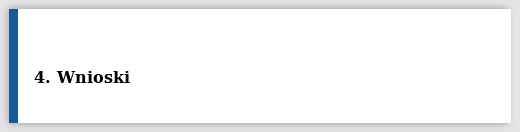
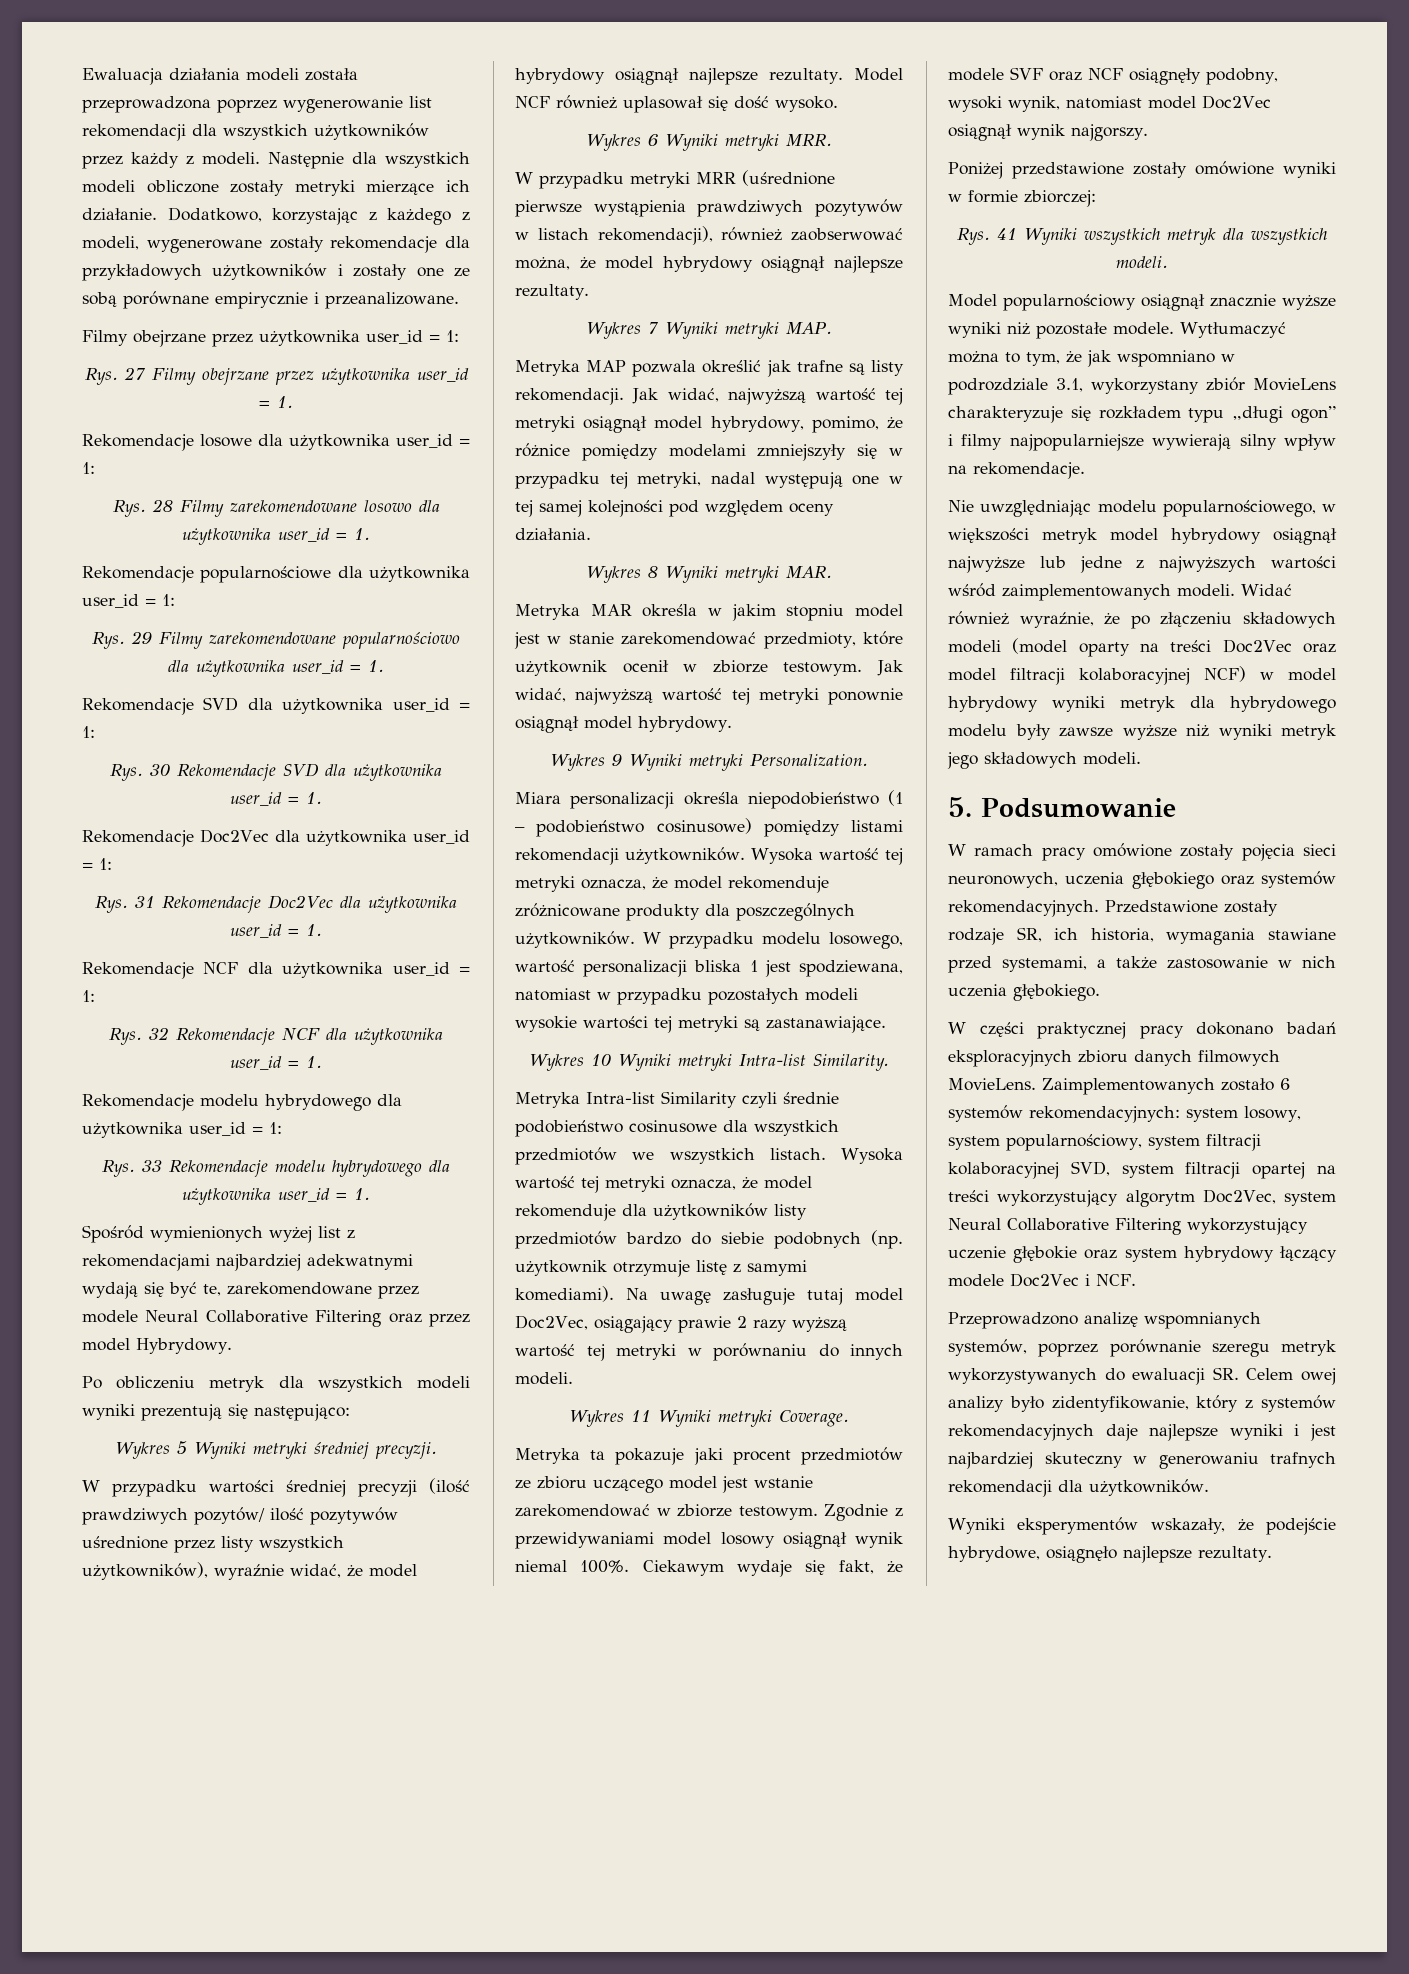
[34,71,131,83] 4. Wnioski -> [82,68,358,85] [82,96,432,113] [82,123,429,141] [82,152,470,169] [82,180,470,196] [82,207,471,225] [82,236,470,253] [82,263,470,281] [82,291,459,309] [82,330,459,347] [84,367,469,385] [259,396,293,408] [82,434,470,451] [82,462,95,474] [112,499,440,517] [182,528,370,545] [82,566,470,583] [82,594,175,608] [92,631,460,649] [168,660,384,677] [82,697,470,715] [82,726,95,738] [110,763,442,781] [230,792,322,806] [82,829,470,847] [82,858,112,870] [95,895,457,913] [230,924,322,938] [82,962,470,979] [82,990,95,1002] [109,1027,443,1045] [230,1056,322,1070] [82,1094,402,1111] [82,1122,282,1138] [102,1160,450,1177] [182,1188,370,1205] [82,1225,355,1243] [82,1254,413,1271] [82,1282,419,1299] [82,1310,470,1327] [82,1338,232,1354] [82,1376,470,1392] [82,1404,350,1421] [114,1441,438,1459] [82,1478,470,1497] [82,1507,398,1525] [82,1536,344,1553] [82,1562,417,1580] [515,68,903,85] [515,95,838,113] [586,134,832,151] [515,170,835,189] [515,199,903,217] [515,226,903,245] [515,256,903,273] [515,284,589,300] [586,322,832,339] [515,360,904,377] [515,388,903,405] [515,416,903,433] [515,443,903,461] [515,472,903,489] [515,500,834,517] [515,528,591,541] [586,566,832,583] [515,604,903,621] [514,631,903,649] [515,660,903,676] [515,688,903,705] [515,716,732,733] [550,754,868,771] [515,790,903,809] [515,818,903,837] [515,847,903,865] [515,876,829,893] [515,903,855,921] [515,931,903,949] [515,960,903,977] [515,988,858,1005] [515,1016,886,1033] [528,1054,890,1071] [515,1091,839,1108] [515,1120,839,1137] [515,1147,904,1165] [515,1176,812,1193] [515,1203,807,1221] [515,1230,903,1249] [515,1260,807,1277] [515,1286,903,1305] [515,1315,847,1333] [515,1343,903,1361] [515,1372,573,1385] [569,1410,849,1427] [515,1447,903,1465] [515,1476,813,1493] [515,1504,903,1521] [515,1532,903,1549] [515,1560,903,1577] [948,67,1278,85] [948,95,1271,112] [948,124,1148,141] [948,161,1336,179] [948,190,1096,207] [957,228,1327,245] [1116,256,1168,268] [948,294,1336,311] [948,322,1286,339] [948,350,1235,367] [948,377,1336,395] [948,406,1336,423] [948,434,1336,451] [948,462,1085,479] [948,500,1336,517] [948,528,1337,545] [948,556,1336,573] [948,583,1292,601] [948,611,1336,629] [948,638,1336,657] [948,666,1336,685] [948,696,1336,713] [948,724,1336,740] [947,752,1141,769] [948,797,1176,818] [948,843,1336,861] [948,871,1336,889] [948,900,1278,917] [948,927,1336,945] [948,956,1336,973] [948,984,1100,1001] [948,1022,1336,1039] [948,1050,1280,1067] [948,1078,1290,1095] [948,1105,1301,1123] [948,1134,1261,1151] [948,1161,1336,1179] [948,1189,1336,1207] [948,1218,1308,1235] [948,1246,1337,1263] [948,1273,1136,1287] [948,1312,1261,1329] [948,1339,1336,1357] [948,1367,1336,1385] [948,1395,1336,1412] [948,1424,1336,1441] [948,1452,1336,1469] [948,1479,1209,1497] [948,1517,1336,1535] [948,1546,1272,1563] Ewaluacja działania modeli została przeprowadzona poprzez wygenerowanie list rekomendacji dla wszystkich użytkowników przez każdy z modeli. Następnie dla wszystkich modeli obliczone zostały metryki mierzące ich działanie. Dodatkowo, korzystając z każdego z modeli, wygenerowane zostały rekomendacje dla przykładowych użytkowników i zostały one ze sobą porównane empirycznie i przeanalizowane. // Filmy obejrzane przez użytkownika user_id = 1: // Rys. 27 Filmy obejrzane przez użytkownika user_id = 1. // Rekomendacje losowe dla użytkownika user_id = 1: // Rys. 28 Filmy zarekomendowane losowo dla użytkownika user_id = 1. // Rekomendacje popularnościowe dla użytkownika user_id = 1: // Rys. 29 Filmy zarekomendowane popularnościowo dla użytkownika user_id = 1. // Rekomendacje SVD dla użytkownika user_id = 1: // Rys. 30 Rekomendacje SVD dla użytkownika user_id = 1. // Rekomendacje Doc2Vec dla użytkownika user_id = 1: // Rys. 31 Rekomendacje Doc2Vec dla użytkownika user_id = 1. // Rekomendacje NCF dla użytkownika user_id = 1: // Rys. 32 Rekomendacje NCF dla użytkownika user_id = 1. // Rekomendacje modelu hybrydowego dla użytkownika user_id = 1: // Rys. 33 Rekomendacje modelu hybrydowego dla użytkownika user_id = 1. // Spośród wymienionych wyżej list z rekomendacjami najbardziej adekwatnymi wydają się być te, zarekomendowane przez modele Neural Collaborative Filtering oraz przez model Hybrydowy. // Po obliczeniu metryk dla wszystkich modeli wyniki prezentują się następująco: // Wykres 5 Wyniki metryki średniej precyzji. // W przypadku wartości średniej precyzji (ilość prawdziwych pozytów/ ilość pozytywów uśrednione przez listy wszystkich użytkowników), wyraźnie widać, że model hybrydowy osiągnął najlepsze rezultaty. Model NCF również uplasował się dość wysoko. // Wykres 6 Wyniki metryki MRR. // W przypadku metryki MRR (uśrednione pierwsze wystąpienia prawdziwych pozytywów w listach rekomendacji), również zaobserwować można, że model hybrydowy osiągnął najlepsze rezultaty. // Wykres 7 Wyniki metryki MAP. // Metryka MAP pozwala określić jak trafne są listy rekomendacji. Jak widać, najwyższą wartość tej metryki osiągnął model hybrydowy, pomimo, że różnice pomiędzy modelami zmniejszyły się w przypadku tej metryki, nadal występują one w tej samej kolejności pod względem oceny działania. // Wykres 8 Wyniki metryki MAR. // Metryka MAR określa w jakim stopniu model jest w stanie zarekomendować przedmioty, które użytkownik ocenił w zbiorze testowym. Jak widać, najwyższą wartość tej metryki ponownie osiągnął model hybrydowy. // Wykres 9 Wyniki metryki Personalization. // Miara personalizacji określa niepodobieństwo (1 – podobieństwo cosinusowe) pomiędzy listami rekomendacji użytkowników. Wysoka wartość tej metryki oznacza, że model rekomenduje zróżnicowane produkty dla poszczególnych użytkowników. W przypadku modelu losowego, wartość personalizacji bliska 1 jest spodziewana, natomiast w przypadku pozostałych modeli wysokie wartości tej metryki są zastanawiające. // Wykres 10 Wyniki metryki Intra-list Similarity. // Metryka Intra-list Similarity czyli średnie podobieństwo cosinusowe dla wszystkich przedmiotów we wszystkich listach. Wysoka wartość tej metryki oznacza, że model rekomenduje dla użytkowników listy przedmiotów bardzo do siebie podobnych (np. użytkownik otrzymuje listę z samymi komediami). Na uwagę zasługuje tutaj model Doc2Vec, osiągający prawie 2 razy wyższą wartość tej metryki w porównaniu do innych modeli. // Wykres 11 Wyniki metryki Coverage. // Metryka ta pokazuje jaki procent przedmiotów ze zbioru uczącego model jest wstanie zarekomendować w zbiorze testowym. Zgodnie z przewidywaniami model losowy osiągnął wynik niemal 100%. Ciekawym wydaje się fakt, że modele SVF oraz NCF osiągnęły podobny, wysoki wynik, natomiast model Doc2Vec osiągnął wynik najgorszy. // Poniżej przedstawione zostały omówione wyniki w formie zbiorczej: // Rys. 41 Wyniki wszystkich metryk dla wszystkich modeli. // Model popularnościowy osiągnął znacznie wyższe wyniki niż pozostałe modele. Wytłumaczyć można to tym, że jak wspomniano w podrozdziale 3.1, wykorzystany zbiór MovieLens charakteryzuje się rozkładem typu „długi ogon” i filmy najpopularniejsze wywierają silny wpływ na rekomendacje. // Nie uwzględniając modelu popularnościowego, w większości metryk model hybrydowy osiągnął najwyższe lub jedne z najwyższych wartości wśród zaimplementowanych modeli. Widać również wyraźnie, że po złączeniu składowych modeli (model oparty na treści Doc2Vec oraz model filtracji kolaboracyjnej NCF) w model hybrydowy wyniki metryk dla hybrydowego modelu były zawsze wyższe niż wyniki metryk jego składowych modeli. // 5. Podsumowanie // W ramach pracy omówione zostały pojęcia sieci neuronowych, uczenia głębokiego oraz systemów rekomendacyjnych. Przedstawione zostały rodzaje SR, ich historia, wymagania stawiane przed systemami, a także zastosowanie w nich uczenia głębokiego. // W części praktycznej pracy dokonano badań eksploracyjnych zbioru danych filmowych MovieLens. Zaimplementowanych zostało 6 systemów rekomendacyjnych: system losowy, system popularnościowy, system filtracji kolaboracyjnej SVD, system filtracji opartej na treści wykorzystujący algorytm Doc2Vec, system Neural Collaborative Filtering wykorzystujący uczenie głębokie oraz system hybrydowy łączący modele Doc2Vec i NCF. // Przeprowadzono analizę wspomnianych systemów, poprzez porównanie szeregu metryk wykorzystywanych do ewaluacji SR. Celem owej analizy było zidentyfikowanie, który z systemów rekomendacyjnych daje najlepsze wyniki i jest najbardziej skuteczny w generowaniu trafnych rekomendacji dla użytkowników. // Wyniki eksperymentów wskazały, że podejście hybrydowe, osiągnęło najlepsze rezultaty.

